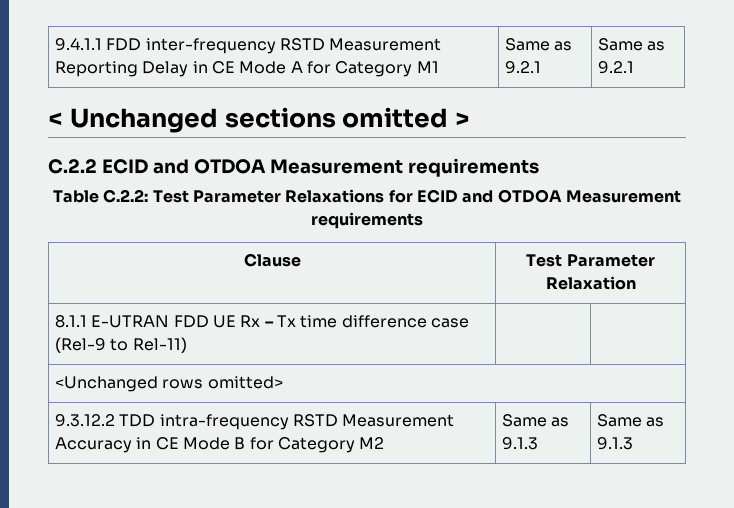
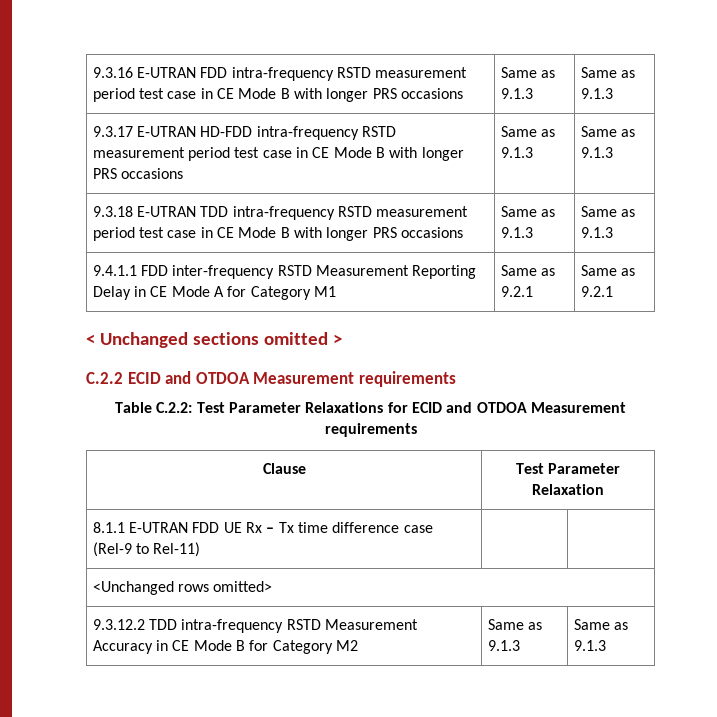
(55, 44) none -> [92,67,468,81] [92,88,463,102] [500,67,556,78] [500,88,533,99] [580,67,636,78] [580,88,613,99] [92,126,396,140] [92,147,464,161] [92,168,184,179] [500,126,556,137] [500,147,533,158] [580,126,636,137] [580,147,613,158] [92,206,469,220] [92,227,463,241] [500,206,556,217] [500,227,533,238] [580,206,636,217] [580,227,613,238] 9.3.16 E-UTRAN FDD intra-frequency RSTD measurement period test case in CE Mode B with longer PRS occasions | Same as 9.1.3 | Same as 9.1.3 // 9.3.17 E-UTRAN HD-FDD intra-frequency RSTD measurement period test case in CE Mode B with longer PRS occasions | Same as 9.1.3 | Same as 9.1.3 // 9.3.18 E-UTRAN TDD intra-frequency RSTD measurement period test case in CE Mode B with longer PRS occasions | Same as 9.1.3 | Same as 9.1.3 //

